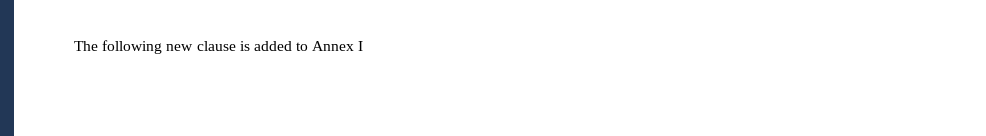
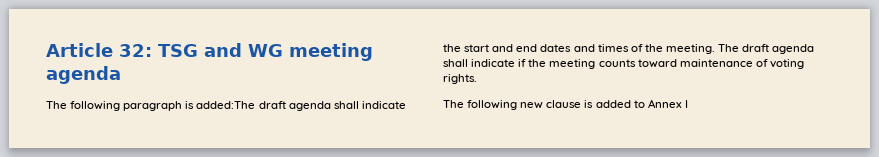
(74, 46) none -> [46,43,373,61] [46,66,121,84] [46,101,406,111] [443,44,815,54] [443,59,804,69] [443,74,477,84] Article 32: TSG and WG meeting agenda // The following paragraph is added:The draft agenda shall indicate the start and end dates and times of the meeting. The draft agenda shall indicate if the meeting counts toward maintenance of voting rights. //

